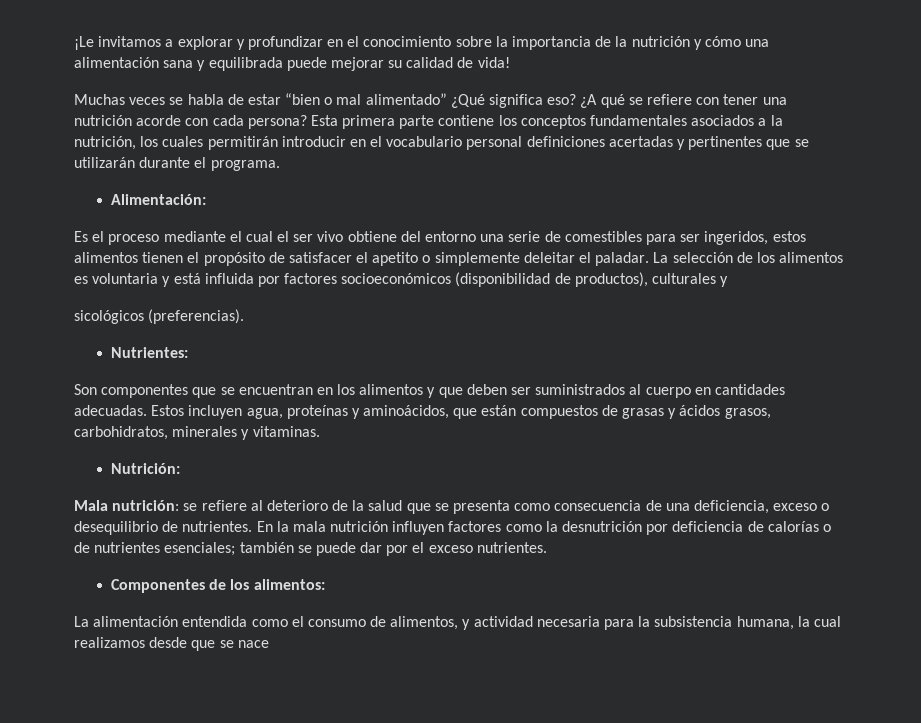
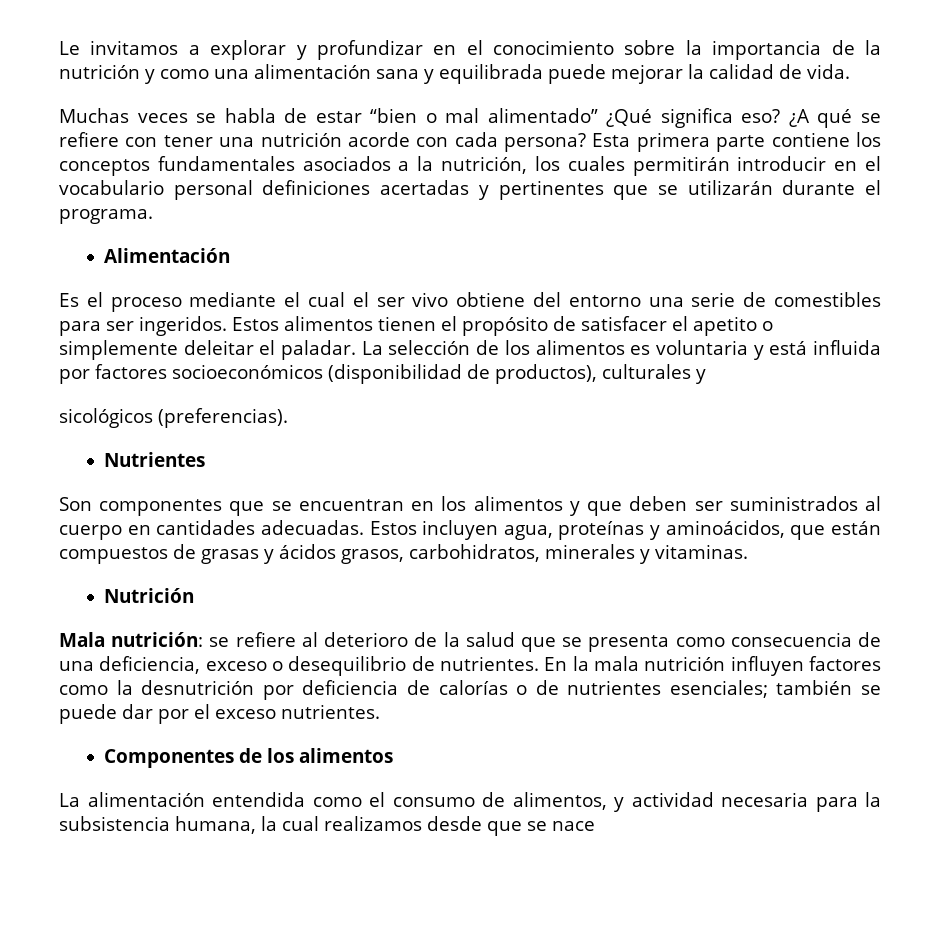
[74,36,94,50] ¡Le -> [59,41,80,55] Le
[704,36,741,47] cómo -> [160,69,209,79] como
[388,60,403,68] su -> [688,64,704,79] la
[477,57,510,68] vida! -> [807,64,850,79] vida.
[111,194,207,205] Alimentación: -> [103,248,230,263] Alimentación
[704,231,806,245] ingeridos, estos -> [139,316,279,336] ingeridos. Estos
[111,347,189,358] Nutrientes: -> [103,452,205,467] Nutrientes
[111,463,181,474] Nutrición: -> [103,588,194,603] Nutrición
[253,579,325,590] alimentos: -> [298,748,393,763] alimentos

